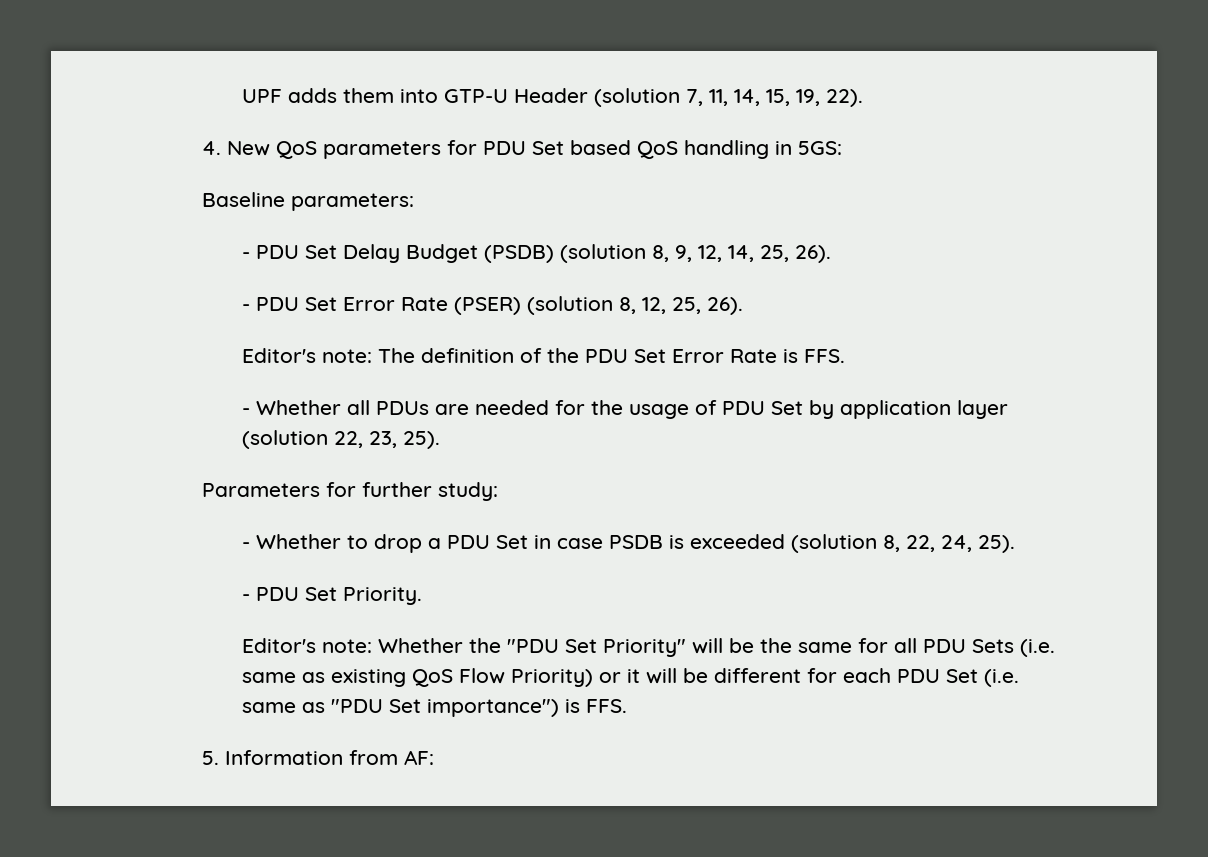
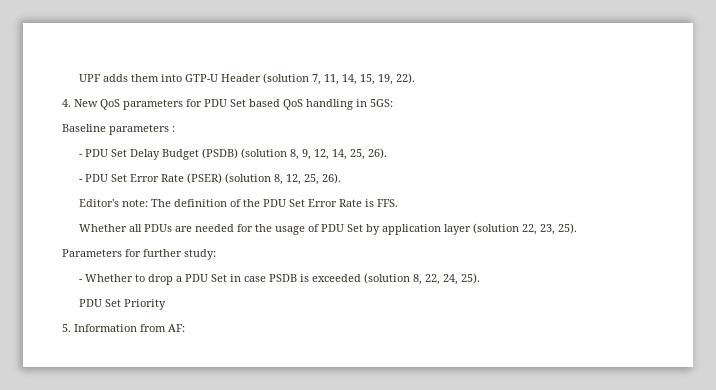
[291,193,415,211] parameters: -> [108,124,175,135] parameters :
[241,408,250,415] - -> (398, 203) none
[241,587,422,605] [241,638,1055,657] [241,668,1019,687] [241,699,627,717] - PDU Set Priority. // Editor's note: Whether the "PDU Set Priority" will be the same for all PDU Sets (i.e. same as existing QoS Flow Priority) or it will be different for each PDU Set (i.e. same as "PDU Set importance") is FFS. -> [78,299,166,310] PDU Set Priority

